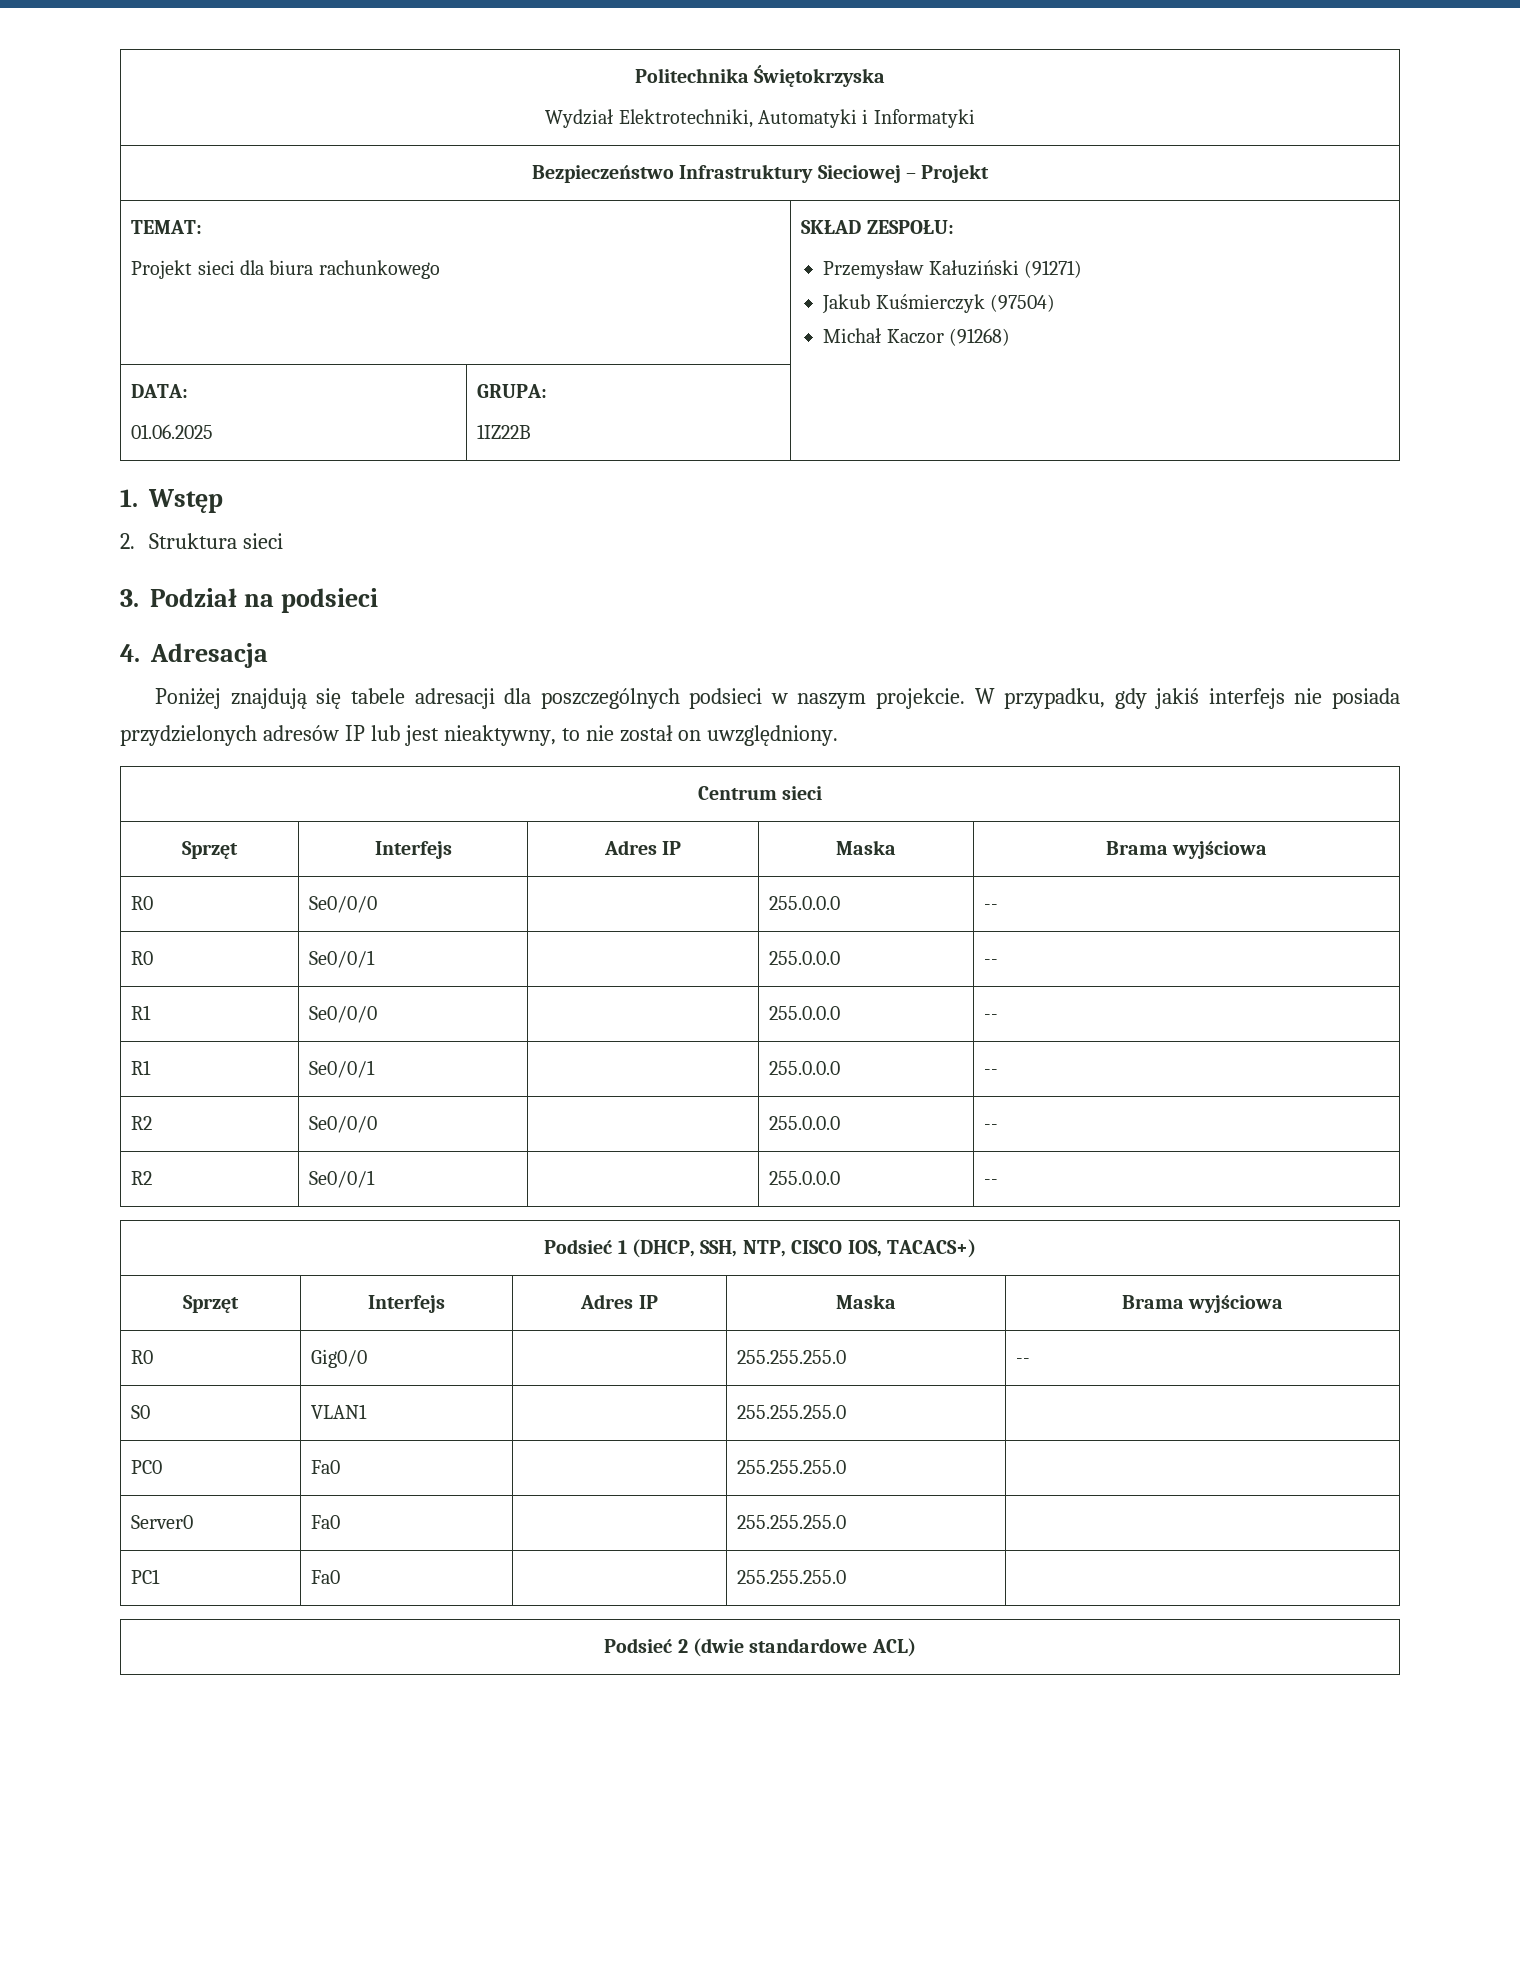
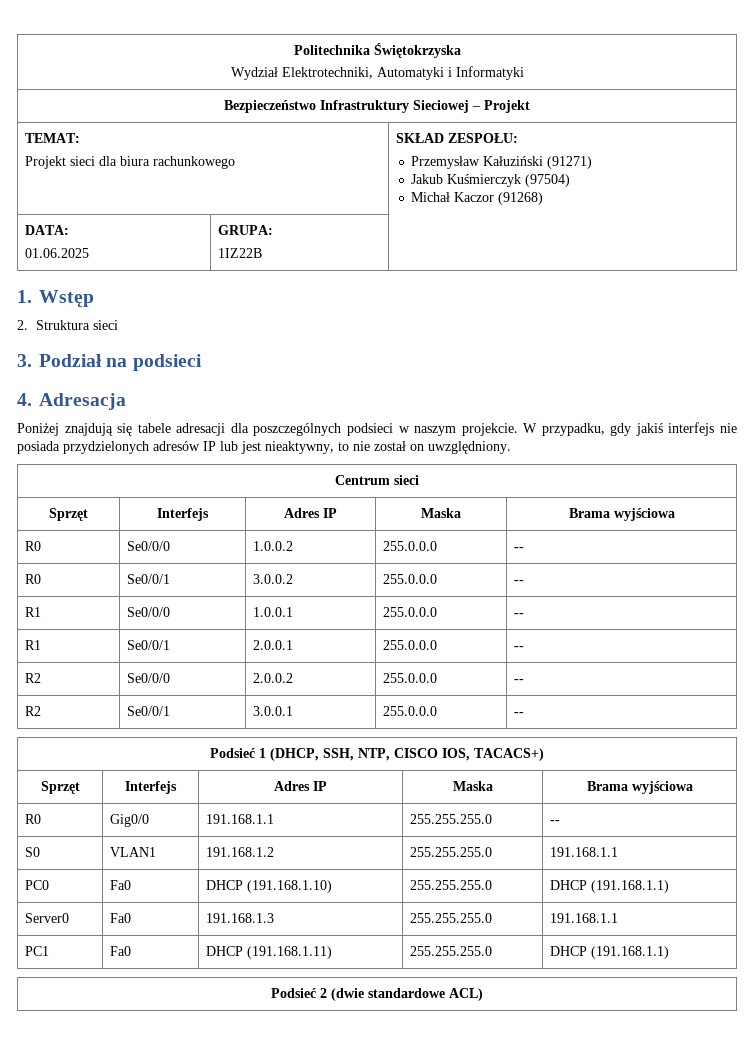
(378, 904) none -> [252,541,293,551] 1.0.0.2
(376, 959) none -> [252,574,293,584] 3.0.0.2
(378, 1014) none -> [252,607,293,617] 1.0.0.1
(376, 1069) none -> [252,640,293,650] 2.0.0.1
(378, 1124) none -> [252,673,293,683] 2.0.0.2
(376, 1179) none -> [252,706,293,716] 3.0.0.1
(368, 1358) none -> [205,814,274,824] 191.168.1.1
[737,1405,847,1419] | 255.255.255.0 | -> [205,847,274,857] [409,847,492,857] [549,847,618,857] 191.168.1.2 | 255.255.255.0 | 191.168.1.1
[737,1460,847,1474] | 255.255.255.0 | -> [205,880,332,893] [409,880,492,890] [549,880,669,893] DHCP (191.168.1.10) | 255.255.255.0 | DHCP (191.168.1.1)
[737,1515,847,1529] | 255.255.255.0 | -> [205,913,274,923] [409,913,492,923] [549,913,618,923] 191.168.1.3 | 255.255.255.0 | 191.168.1.1
[737,1570,847,1584] | 255.255.255.0 | -> [205,946,332,959] [409,946,492,956] [549,946,669,959] DHCP (191.168.1.11) | 255.255.255.0 | DHCP (191.168.1.1)

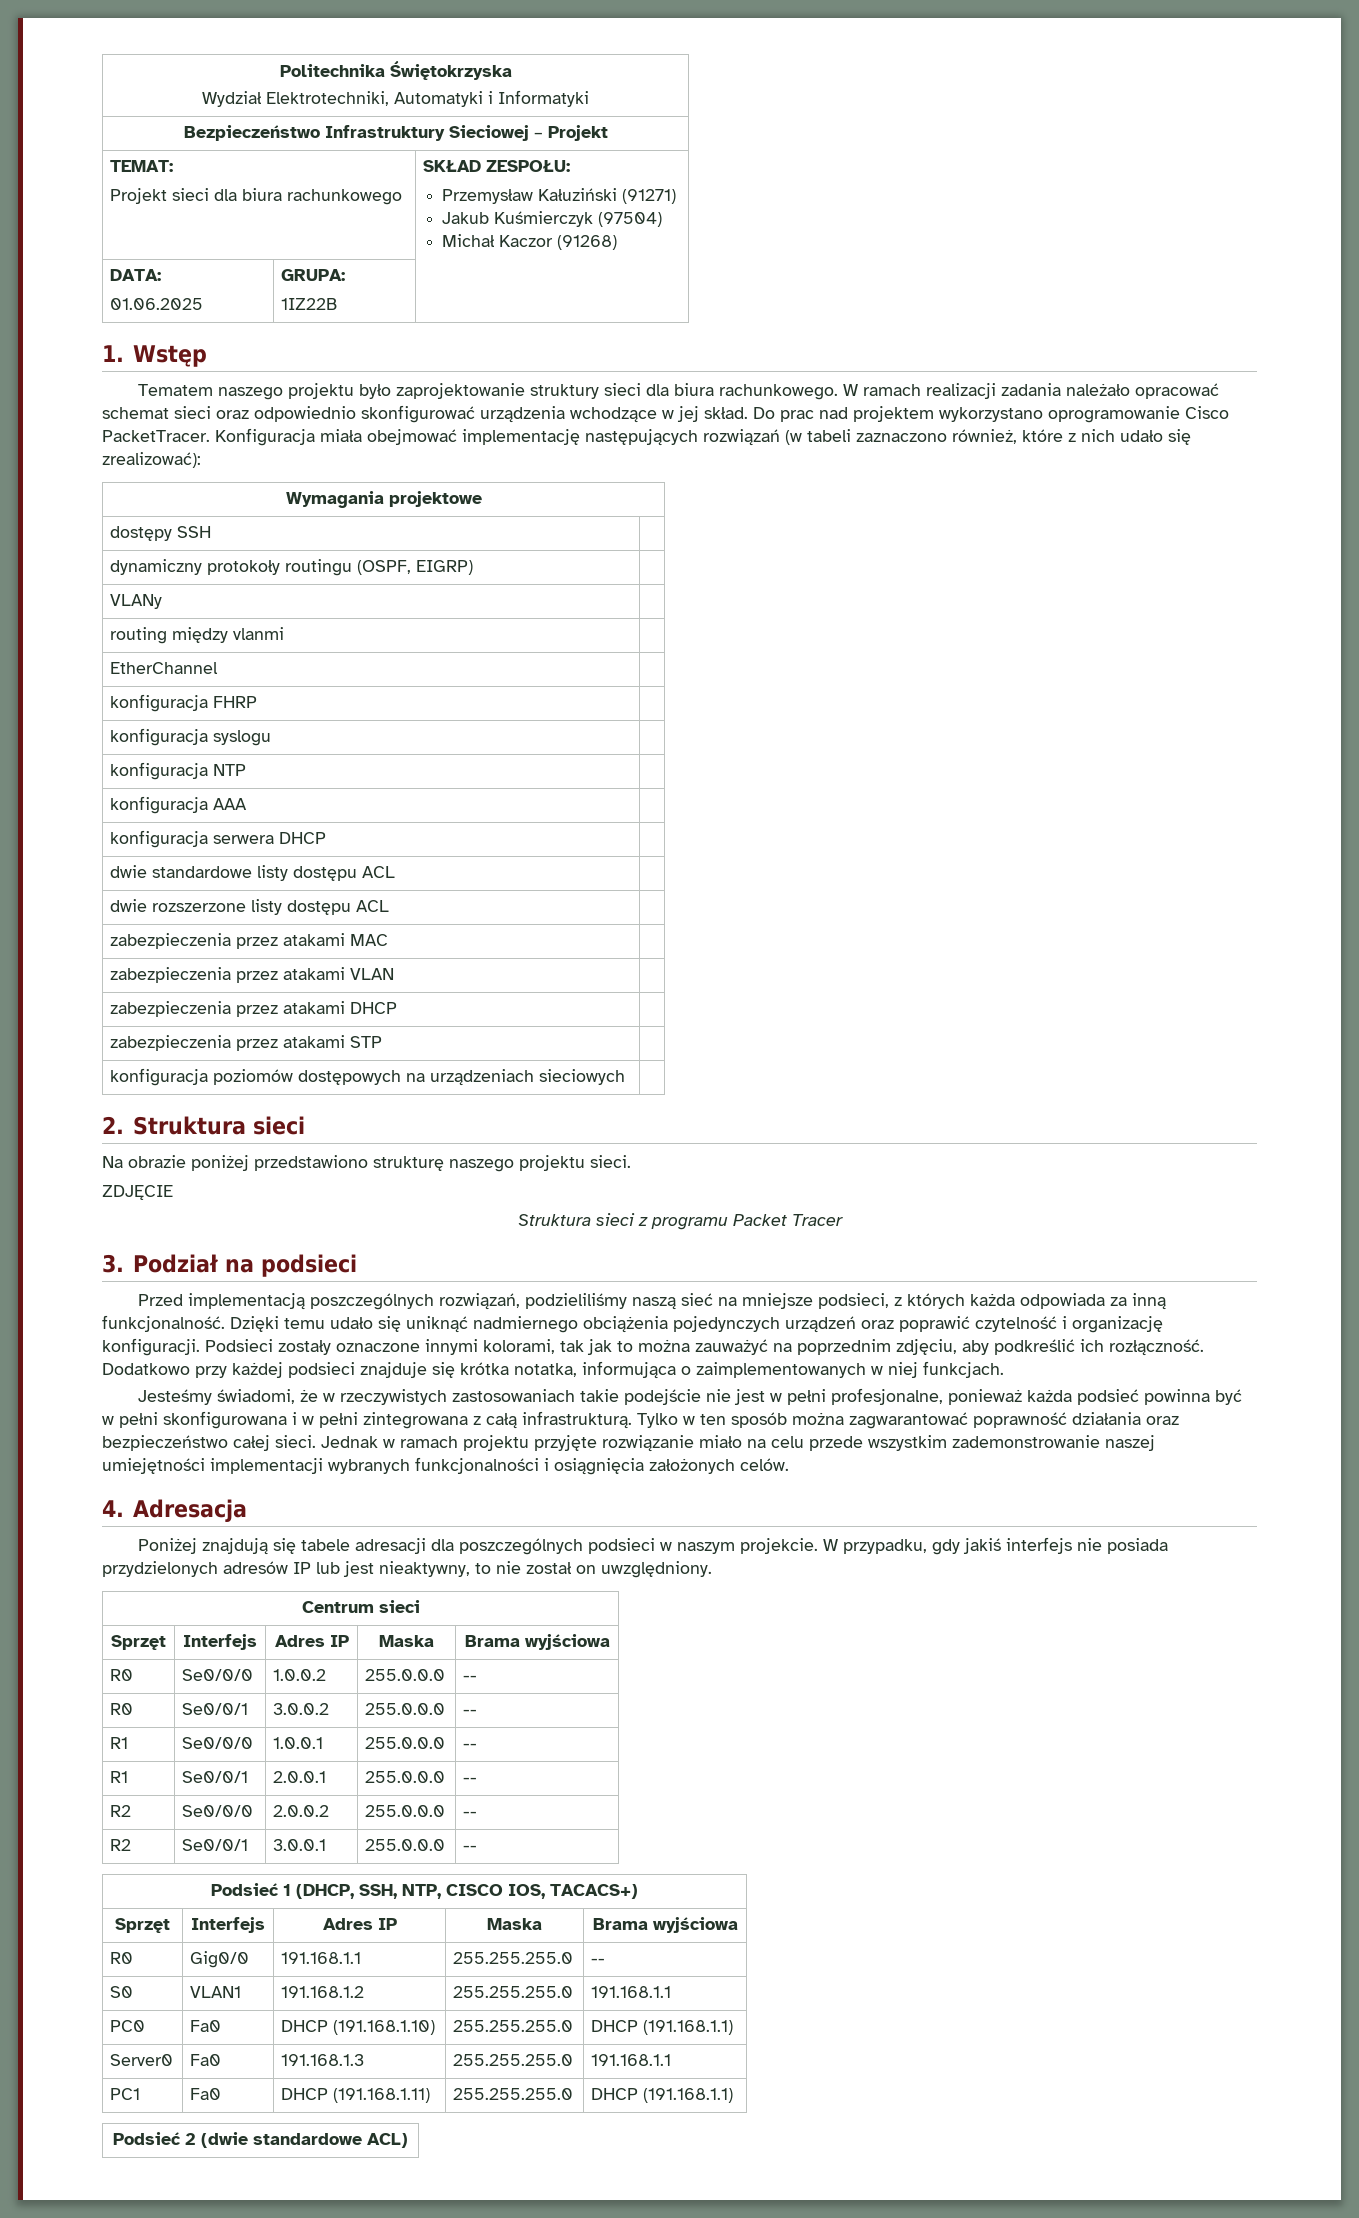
[17,320,118,330] [17,354,202,371] 2. Struktura sieci // 3. Podział na podsieci -> [138,383,1220,400] [102,405,1229,423] [102,428,1191,446] [102,452,201,468] [285,491,482,508] [110,526,212,541] [110,559,474,576] [110,594,163,609] [110,627,285,644] [110,662,219,674] [110,694,258,712] [110,728,272,746] [110,762,247,780] [110,796,248,814] [110,830,327,848] [110,865,396,881] [110,899,390,915] [110,933,389,949] [110,967,395,983] [110,1001,398,1017] [110,1035,383,1051] [110,1068,626,1086] [102,1116,305,1135] [102,1155,631,1172] [102,1185,173,1200] [517,1213,843,1230] [102,1254,357,1277] [138,1293,1167,1310] [102,1315,1163,1333] [102,1338,1204,1356] [102,1361,1004,1379] [138,1388,1243,1405] [102,1411,1179,1429] [102,1435,1155,1452] [102,1457,789,1475] Tematem naszego projektu było zaprojektowanie struktury sieci dla biura rachunkowego. W ramach realizacji zadania należało opracować schemat sieci oraz odpowiednio skonfigurować urządzenia wchodzące w jej skład. Do prac nad projektem wykorzystano oprogramowanie Cisco PacketTracer. Konfiguracja miała obejmować implementację następujących rozwiązań (w tabeli zaznaczono również, które z nich udało się zrealizować): // Wymagania projektowe // dostępy SSH | // dynamiczny protokoły routingu (OSPF, EIGRP) | // VLANy | // routing między vlanmi | // EtherChannel | // konfiguracja FHRP | // konfiguracja syslogu | // konfiguracja NTP | // konfiguracja AAA | // konfiguracja serwera DHCP | // dwie standardowe listy dostępu ACL | // dwie rozszerzone listy dostępu ACL | // zabezpieczenia przez atakami MAC | // zabezpieczenia przez atakami VLAN | // zabezpieczenia przez atakami DHCP | // zabezpieczenia przez atakami STP | // konfiguracja poziomów dostępowych na urządzeniach sieciowych | // 2. Struktura sieci // Na obrazie poniżej przedstawiono strukturę naszego projektu sieci. // ZDJĘCIE // Struktura sieci z programu Packet Tracer // 3. Podział na podsieci // Przed implementacją poszczególnych rozwiązań, podzieliliśmy naszą sieć na mniejsze podsieci, z których każda odpowiada za inną funkcjonalność. Dzięki temu udało się uniknąć nadmiernego obciążenia pojedynczych urządzeń oraz poprawić czytelność i organizację konfiguracji. Podsieci zostały oznaczone innymi kolorami, tak jak to można zauważyć na poprzednim zdjęciu, aby podkreślić ich rozłączność. Dodatkowo przy każdej podsieci znajduje się krótka notatka, informująca o zaimplementowanych w niej funkcjach. // Jesteśmy świadomi, że w rzeczywistych zastosowaniach takie podejście nie jest w pełni profesjonalne, ponieważ każda podsieć powinna być w pełni skonfigurowana i w pełni zintegrowana z całą infrastrukturą. Tylko w ten sposób można zagwarantować poprawność działania oraz bezpieczeństwo całej sieci. Jednak w ramach projektu przyjęte rozwiązanie miało na celu przede wszystkim zademonstrowanie naszej umiejętności implementacji wybranych funkcjonalności i osiągnięcia założonych celów.

